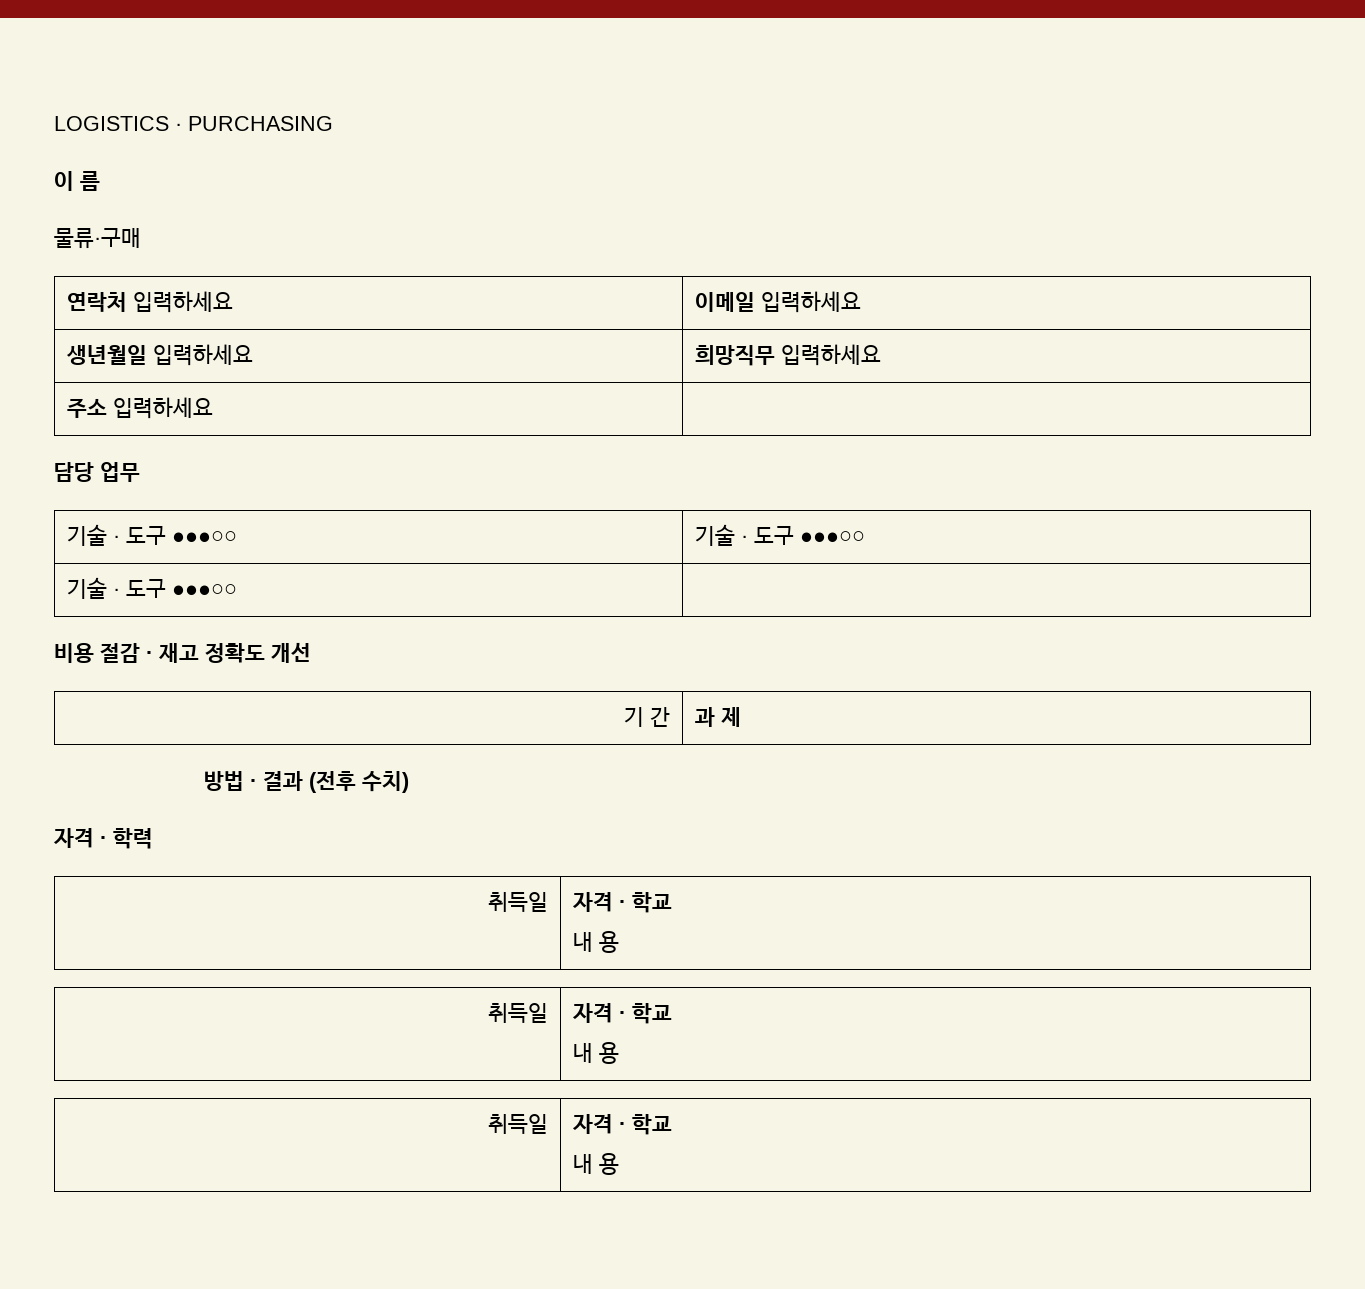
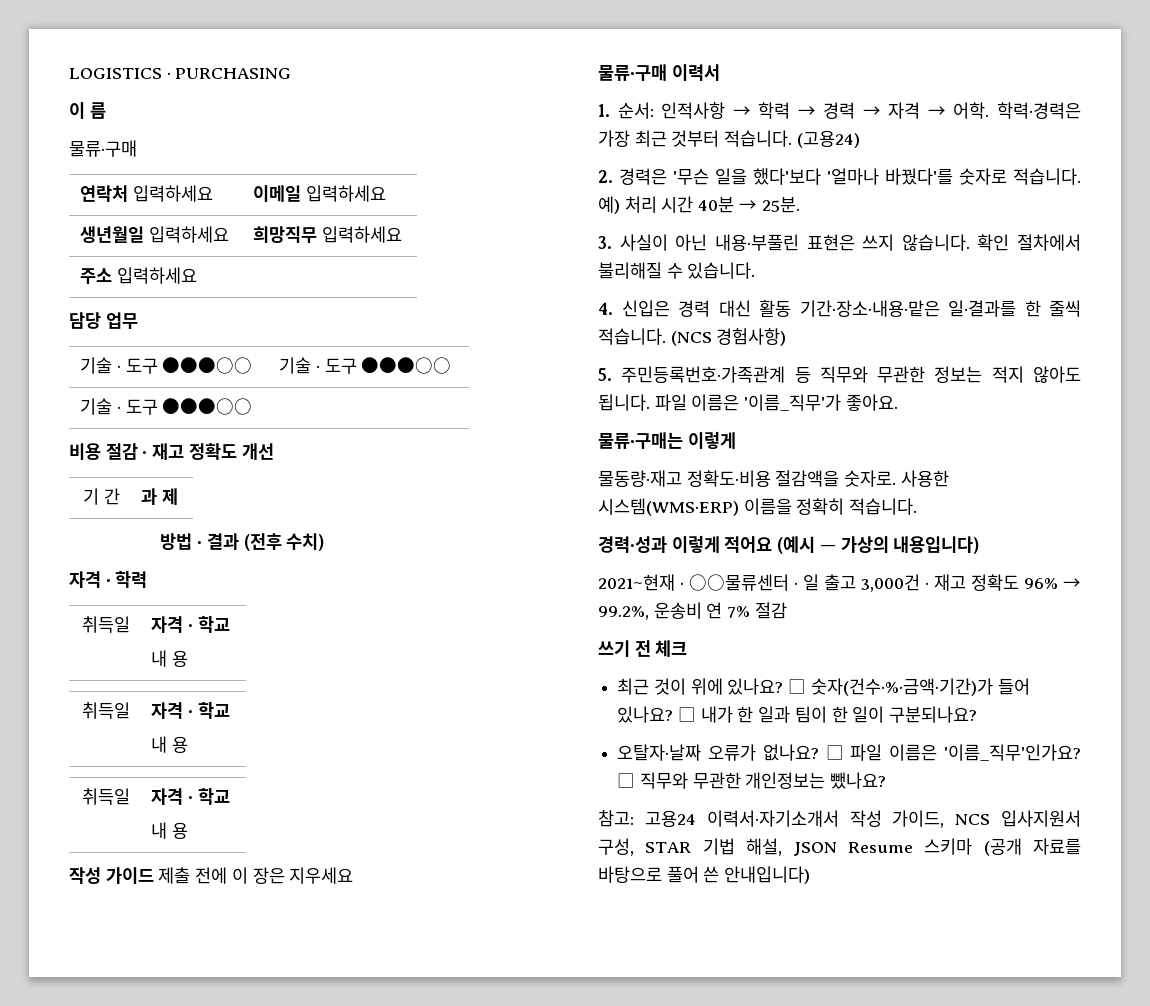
(620, 1164) none -> [69,867,354,884] [598,64,720,81] [598,102,1081,119] [598,130,860,148] [598,168,1081,185] [598,196,800,214] [598,234,1081,251] [598,262,756,279] [598,300,1081,317] [598,328,787,346] [598,366,1081,383] [598,394,898,411] [598,431,736,449] [598,470,949,487] [598,498,918,516] [598,535,980,554] [598,574,1081,592] [598,602,787,620] [598,640,688,657] [617,678,1030,696] [617,706,978,723] [617,744,1081,761] [617,772,887,789] [598,810,1081,828] [598,838,1081,856] [598,866,811,884] // 작성 가이드 제출 전에 이 장은 지우세요 // 물류·구매 이력서 // 1. 순서: 인적사항 → 학력 → 경력 → 자격 → 어학. 학력·경력은 가장 최근 것부터 적습니다. (고용24) // 2. 경력은 '무슨 일을 했다'보다 '얼마나 바꿨다'를 숫자로 적습니다. 예) 처리 시간 40분 → 25분. // 3. 사실이 아닌 내용·부풀린 표현은 쓰지 않습니다. 확인 절차에서 불리해질 수 있습니다. // 4. 신입은 경력 대신 활동 기간·장소·내용·맡은 일·결과를 한 줄씩 적습니다. (NCS 경험사항) // 5. 주민등록번호·가족관계 등 직무와 무관한 정보는 적지 않아도 됩니다. 파일 이름은 '이름_직무'가 좋아요. // 물류·구매는 이렇게 // 물동량·재고 정확도·비용 절감액을 숫자로. 사용한 시스템(WMS·ERP) 이름을 정확히 적습니다. // 경력·성과 이렇게 적어요 (예시 — 가상의 내용입니다) // 2021~현재 · ○○물류센터 · 일 출고 3,000건 · 재고 정확도 96% → 99.2%, 운송비 연 7% 절감 // 쓰기 전 체크 // 최근 것이 위에 있나요? □ 숫자(건수·%·금액·기간)가 들어 있나요? □ 내가 한 일과 팀이 한 일이 구분되나요? // 오탈자·날짜 오류가 없나요? □ 파일 이름은 '이름_직무'인가요? □ 직무와 무관한 개인정보는 뺐나요? // 참고: 고용24 이력서·자기소개서 작성 가이드, NCS 입사지원서 구성, STAR 기법 해설, JSON Resume 스키마 (공개 자료를 바탕으로 풀어 쓴 안내입니다)

